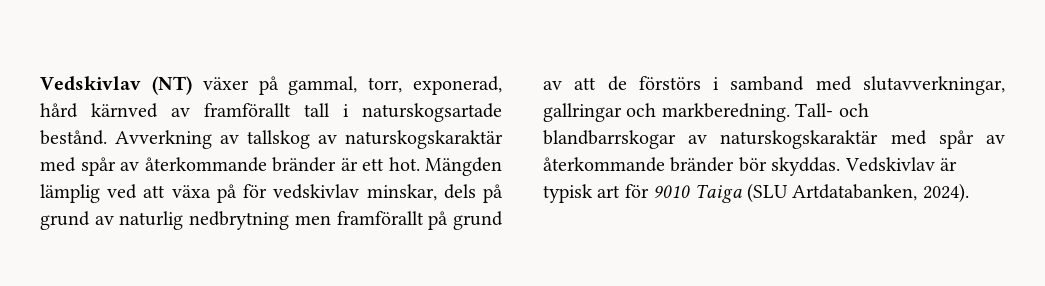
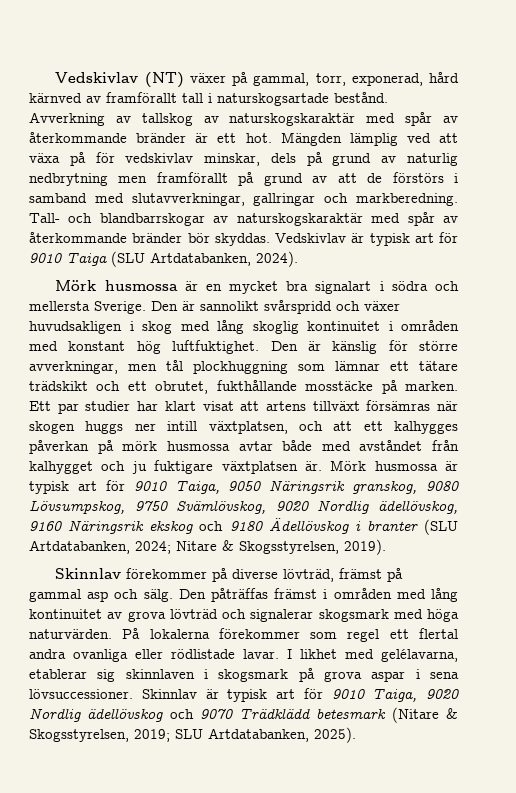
(969, 193) none -> [55,280,459,294] [29,300,400,314] [29,320,459,334] [29,340,458,354] [29,360,458,374] [29,380,458,394] [29,400,458,414] [29,421,458,434] [29,440,459,454] [29,460,458,474] [29,480,459,494] [29,500,458,514] [29,518,458,535] [29,539,386,555] [55,568,404,582] [29,588,458,602] [29,609,459,622] [29,628,458,642] [29,649,458,662] [29,668,459,682] [29,688,459,702] [29,707,458,723] [29,727,356,743] // Mörk husmossa är en mycket bra signalart i södra och mellersta Sverige. Den är sannolikt svårspridd och växer huvudsakligen i skog med lång skoglig kontinuitet i områden med konstant hög luftfuktighet. Den är känslig för större avverkningar, men tål plockhuggning som lämnar ett tätare trädskikt och ett obrutet, fukthållande mosstäcke på marken. Ett par studier har klart visat att artens tillväxt försämras när skogen huggs ner intill växtplatsen, och att ett kalhygges påverkan på mörk husmossa avtar både med avståndet från kalhygget och ju fuktigare växtplatsen är. Mörk husmossa är typisk art för 9010 Taiga, 9050 Näringsrik granskog, 9080 Lövsumpskog, 9750 Svämlövskog, 9020 Nordlig ädellövskog, 9160 Näringsrik ekskog och 9180 Ädellövskog i branter (SLU Artdatabanken, 2024; Nitare & Skogsstyrelsen, 2019). // Skinnlav förekommer på diverse lövträd, främst på gammal asp och sälg. Den påträffas främst i områden med lång kontinuitet av grova lövträd och signalerar skogsmark med höga naturvärden. På lokalerna förekommer som regel ett flertal andra ovanliga eller rödlistade lavar. I likhet med gelélavarna, etablerar sig skinnlaven i skogsmark på grova aspar i sena lövsuccessioner. Skinnlav är typisk art för 9010 Taiga, 9020 Nordlig ädellövskog och 9070 Trädklädd betesmark (Nitare & Skogsstyrelsen, 2019; SLU Artdatabanken, 2025).

